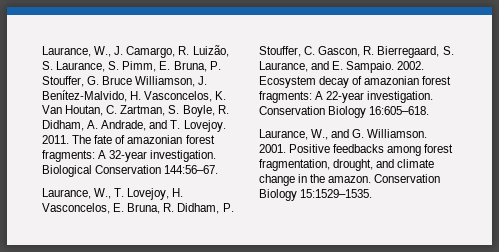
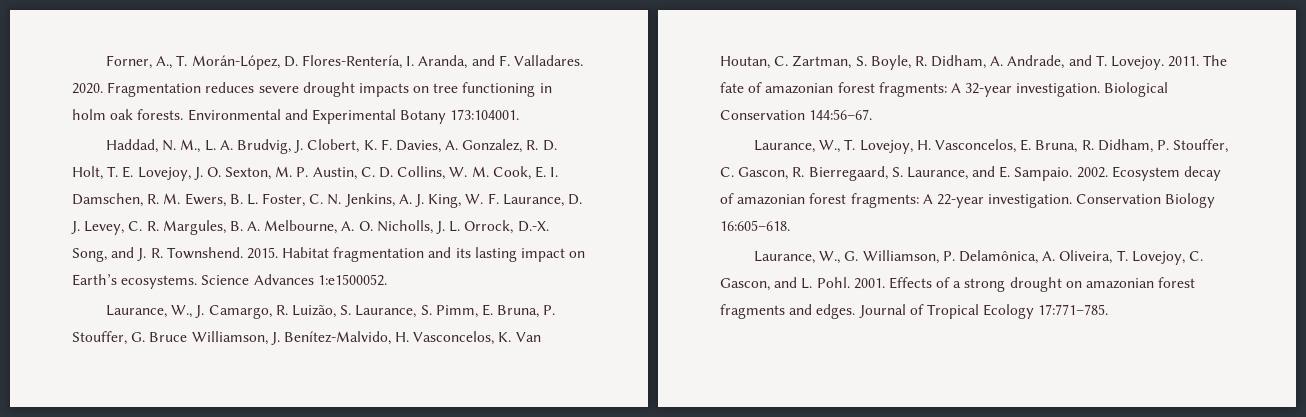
(42, 51) none -> [106,55,583,70] [72,82,552,97] [72,109,520,124] [106,139,557,154] [72,166,559,181] [72,193,582,208] [71,220,549,235] [72,247,586,262] [72,274,387,289] Forner, A., T. Morán-López, D. Flores-Rentería, I. Aranda, and F. Valladares. 2020. Fragmentation reduces severe drought impacts on tree functioning in holm oak forests. Environmental and Experimental Botany 173:104001. // Haddad, N. M., L. A. Brudvig, J. Clobert, K. F. Davies, A. Gonzalez, R. D. Holt, T. E. Lovejoy, J. O. Sexton, M. P. Austin, C. D. Collins, W. M. Cook, E. I. Damschen, R. M. Ewers, B. L. Foster, C. N. Jenkins, A. J. King, W. F. Laurance, D. J. Levey, C. R. Margules, B. A. Melbourne, A. O. Nicholls, J. L. Orrock, D.-X. Song, and J. R. Townshend. 2015. Habitat fragmentation and its lasting impact on Earth’s ecosystems. Science Advances 1:e1500052. //
[331,129,428,138] [259,144,454,156] [259,159,435,171] [259,174,441,186] [259,189,373,201] and G. Williamson. 2001. Positive feedbacks among forest fragmentation, drought, and climate change in the amazon. Conservation Biology 15:1529–1535. -> [844,250,1203,265] [720,277,1196,292] [720,304,1109,319] G. Williamson, P. Delamônica, A. Oliveira, T. Lovejoy, C. Gascon, and L. Pohl. 2001. Effects of a strong drought on amazonian forest fragments and edges. Journal of Tropical Ecology 17:771–785.

